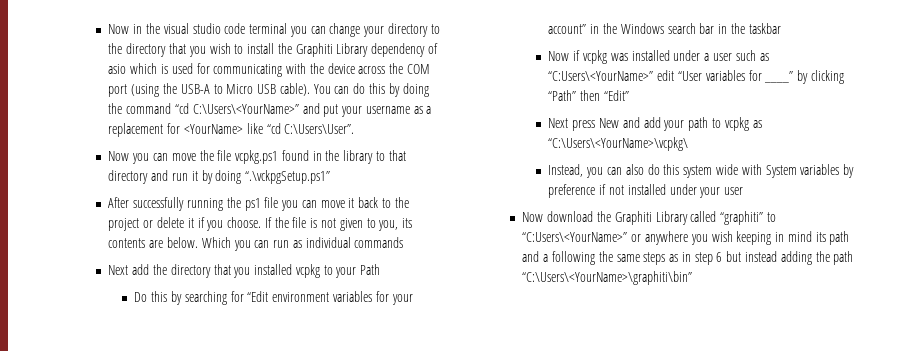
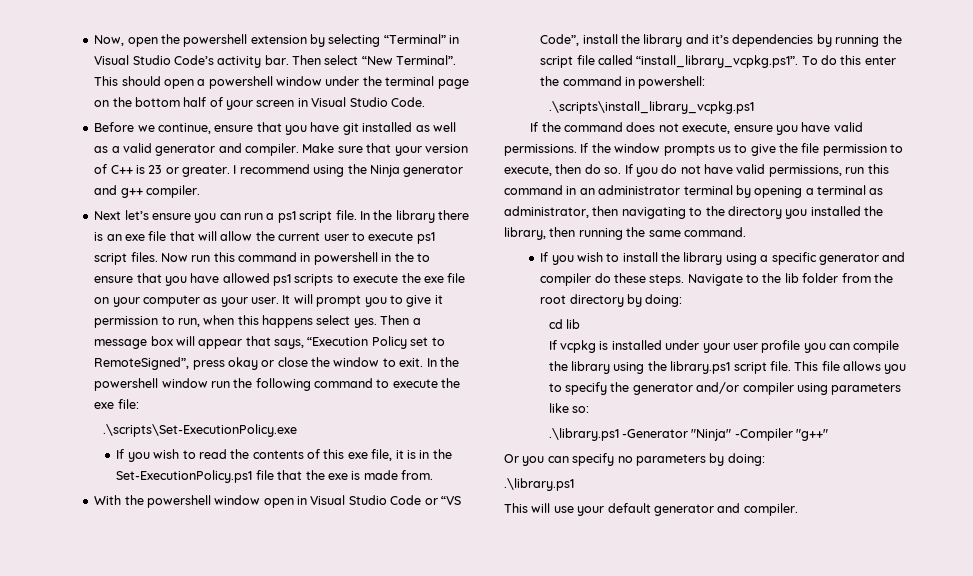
[108,23,440,37] [108,43,186,57] Now in the visual studio code terminal you can change your directory to the directory that -> [94,34,460,47] [94,55,457,68] [94,76,469,89] [94,97,425,110] [94,122,456,135] [94,143,468,156] [94,164,464,177] [94,185,200,198] [94,210,469,223] [94,231,435,244] [94,252,430,265] [94,273,466,286] [94,294,443,307] [94,315,421,328] [94,336,445,349] [94,357,459,370] [94,378,461,391] [94,399,139,409] [102,424,297,437] [116,449,452,462] [116,470,434,483] [94,495,461,508] [540,34,902,47] [540,55,896,68] [540,76,706,89] [548,101,754,114] [530,122,863,135] [504,143,904,156] [504,164,889,177] [504,185,884,198] [504,206,883,219] [504,227,746,240] [540,252,549,262] Now, open the powershell extension by selecting “Terminal” in Visual Studio Code’s activity bar. Then select “New Terminal”. This should open a powershell window under the terminal page on the bottom half of your screen in Visual Studio Code. // Before we continue, ensure that you have git installed as well as a valid generator and compiler. Make sure that your version of C++ is 23 or greater. I recommend using the Ninja generator and g++ compiler. // Next let’s ensure you can run a ps1 script file. In the library there is an exe file that will allow the current user to execute ps1 script files. Now run this command in powershell in the to ensure that you have allowed ps1 scripts to execute the exe file on your computer as your user. It will prompt you to give it permission to run, when this happens select yes. Then a message box will appear that says, “Execution Policy set to RemoteSigned”, press okay or close the window to exit. In the powershell window run the following command to execute the exe file: // .\scripts\Set-ExecutionPolicy.exe // If you wish to read the contents of this exe file, it is in the Set-ExecutionPolicy.ps1 file that the exe is made from. // With the powershell window open in Visual Studio Code or “VS Code”, install the library and it’s dependencies by running the script file called “install_library_vcpkg.ps1”. To do this enter the command in powershell: // .\scripts\install_library_vcpkg.ps1 // If the command does not execute, ensure you have valid permissions. If the window prompts us to give the file permission to execute, then do so. If you do not have valid permissions, run this command in an administrator terminal by opening a terminal as administrator, then navigating to the directory you installed the library, then running the same command. // If
[295,43,439,57] [108,63,431,77] [108,83,429,97] [108,103,432,117] [108,123,355,137] [108,150,406,164] [108,170,331,184] [108,197,409,211] [108,217,413,231] [108,237,404,251] [108,264,381,278] [134,291,413,305] [548,23,781,34] [548,50,769,64] [548,70,844,84] [548,90,630,101] [548,117,762,131] [548,137,689,151] [548,164,855,178] [548,184,744,198] [522,211,776,225] [522,231,850,245] [522,251,854,265] [522,271,693,285] Graphiti Library dependency of asio which is used for communicating with the device across the COM port (using the USB-A to Micro USB cable). You can do this by doing the command “cd C:\Users\<YourName>” and put your username as a replacement for <YourName> like “cd C:\Users\User”. // Now you can move the file vcpkg.ps1 found in the library to that directory and run it by doing “.\vckpgSetup.ps1” // After successfully running the ps1 file you can move it back to the project or delete it if you choose. If the file is not given to you, its contents are below. Which you can run as individual commands // Next add the directory that you installed vcpkg to your Path // Do this by searching for “Edit environment variables for your account” in the Windows search bar in the taskbar // Now if vcpkg was installed under a user such as “C:Users\<YourName>” edit “User variables for ____” by clicking “Path” then “Edit” // Next press New and add your path to vcpkg as “C:\Users\<YourName>\vcpkg\ // Instead, you can also do this system wide with System variables by preference if not installed under your user // Now download the Graphiti Library called “graphiti” to “C:Users\<YourName>” or anywhere you wish keeping in mind its path and a following the same steps as in step 6 but instead adding the path “C:\Users\<YourName>\graphiti\bin” -> [683,252,906,265] [540,273,893,286] [540,294,683,307] [548,319,581,329] [548,340,900,353] [548,361,907,374] [548,382,902,395] [548,403,590,413] [548,428,829,441] [504,453,765,466] [504,478,574,491] [504,503,798,516] library using a specific generator and compiler do these steps. Navigate to the lib folder from the root directory by doing: // cd lib // If vcpkg is installed under your user profile you can compile the library using the library.ps1 script file. This file allows you to specify the generator and/or compiler using parameters like so: // .\library.ps1 -Generator "Ninja" -Compiler "g++" // Or you can specify no parameters by doing: // .\library.ps1 // This will use your default generator and compiler.

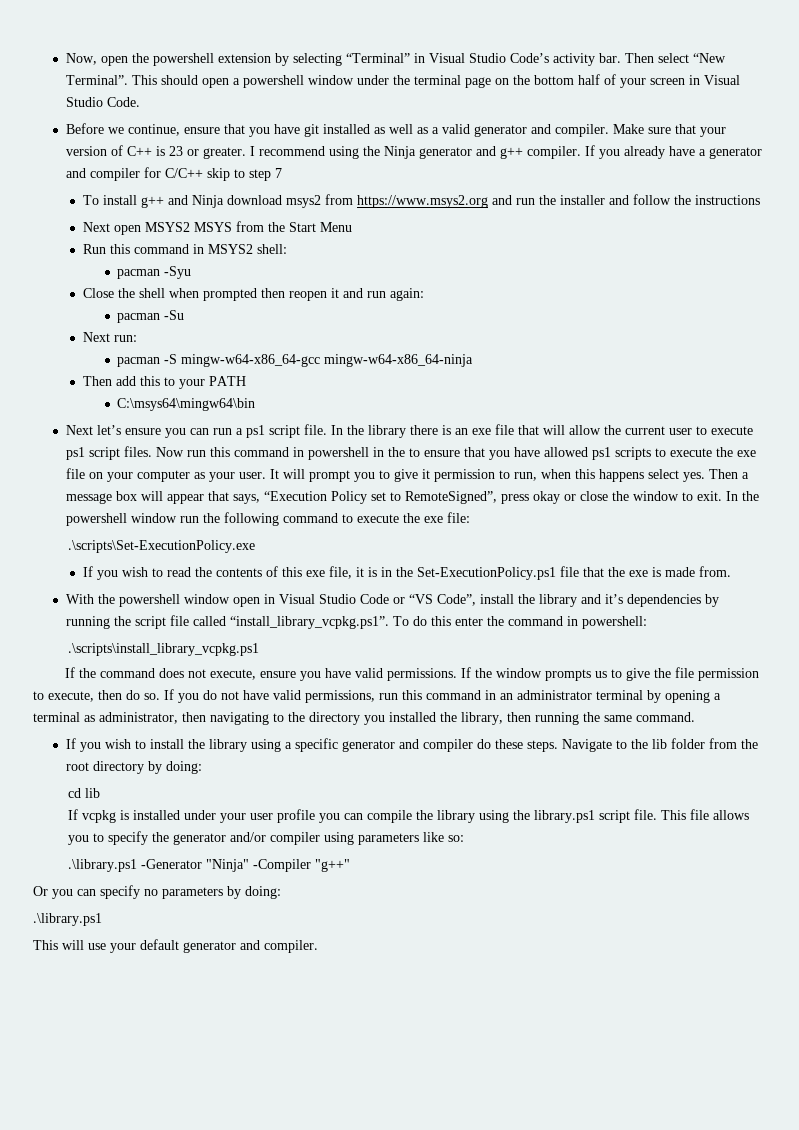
(200, 191) none -> [584,145,762,159] [65,167,282,181] [82,194,760,208] [82,221,352,235] [82,244,287,254] [117,266,192,279] [82,288,424,301] [117,310,185,323] [82,332,137,342] [117,354,474,367] [82,376,246,389] [117,398,256,411] If you already have a generator and compiler for C/C++ skip to step 7 // To install g++ and Ninja download msys2 from https://www.msys2.org and run the installer and follow the instructions // Next open MSYS2 MSYS from the Start Menu // Run this command in MSYS2 shell: // pacman -Syu // Close the shell when prompted then reopen it and run again: // pacman -Su // Next run: // pacman -S mingw-w64-x86_64-gcc mingw-w64-x86_64-ninja // Then add this to your PATH // C:\msys64\mingw64\bin

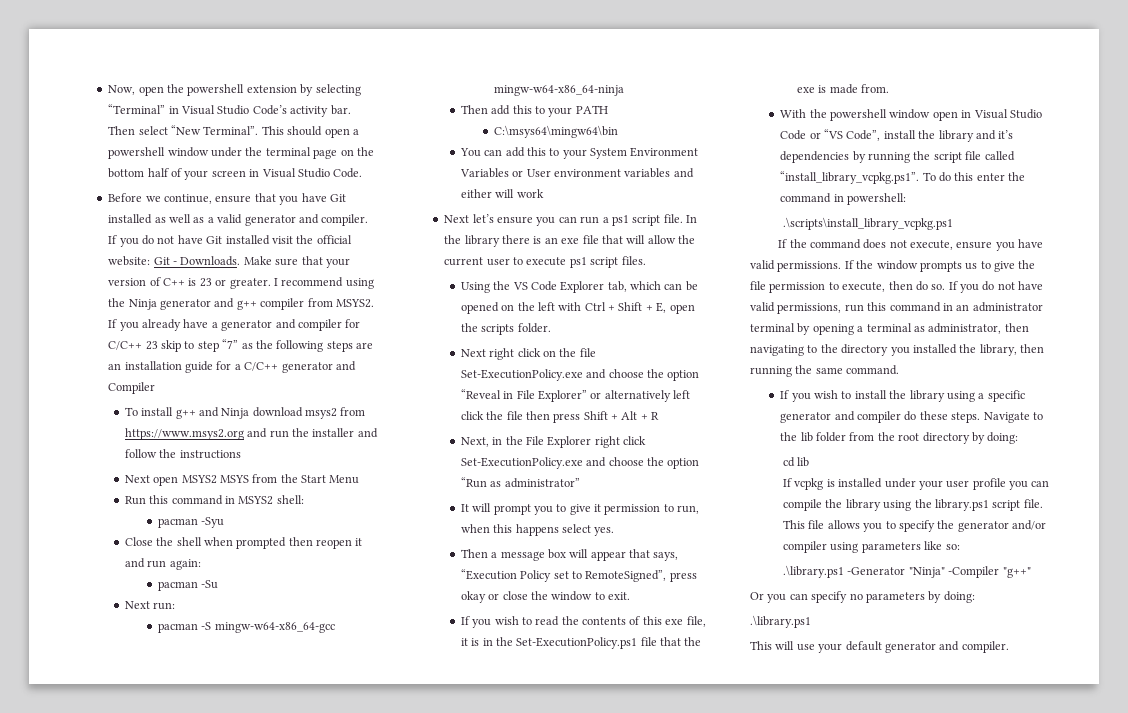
[303,124,319,137] git -> [329,194,346,202] Git
(609, 130) none -> [108,235,352,247] [108,256,241,266] If you do not have Git installed visit the official website: Git - Downloads.
[526,146,581,159] compiler. -> [260,298,374,310] compiler from MSYS2.
(203, 173) none -> [145,341,158,350] 23
[274,168,282,178] 7 -> [222,339,374,352] [108,361,356,373] [108,382,156,394] “7” as the following steps are an installation guide for a C/C++ generator and Compiler
(256, 404) none -> [459,147,699,159] [459,168,694,178] [460,189,544,198] // You can add this to your System Environment Variables or User environment variables and either will work
[155,447,756,460] [65,468,266,482] Now run this command in powershell in the to ensure that you have allowed ps1 scripts to execute the exe file on your computer as your user. -> [460,281,698,293] [460,302,695,314] [460,323,551,335] [460,348,596,360] [460,369,700,381] [460,389,691,402] [460,411,660,423] [460,436,647,448] [460,457,700,469] [460,477,580,488] // Using the VS Code Explorer tab, which can be opened on the left with Ctrl + Shift + E, open the scripts folder. // Next right click on the file Set-ExecutionPolicy.exe and choose the option “Reveal in File Explorer” or alternatively left click the file then press Shift + Alt + R // Next, in the File Explorer right click Set-ExecutionPolicy.exe and choose the option “Run as administrator” //
(705, 477) none -> (615, 531) //
[725,491,759,501] [65,512,470,526] [67,540,255,553] In the powershell window run the following command to execute the exe file: // .\scripts\Set-ExecutionPolicy.exe -> (631, 596) none

